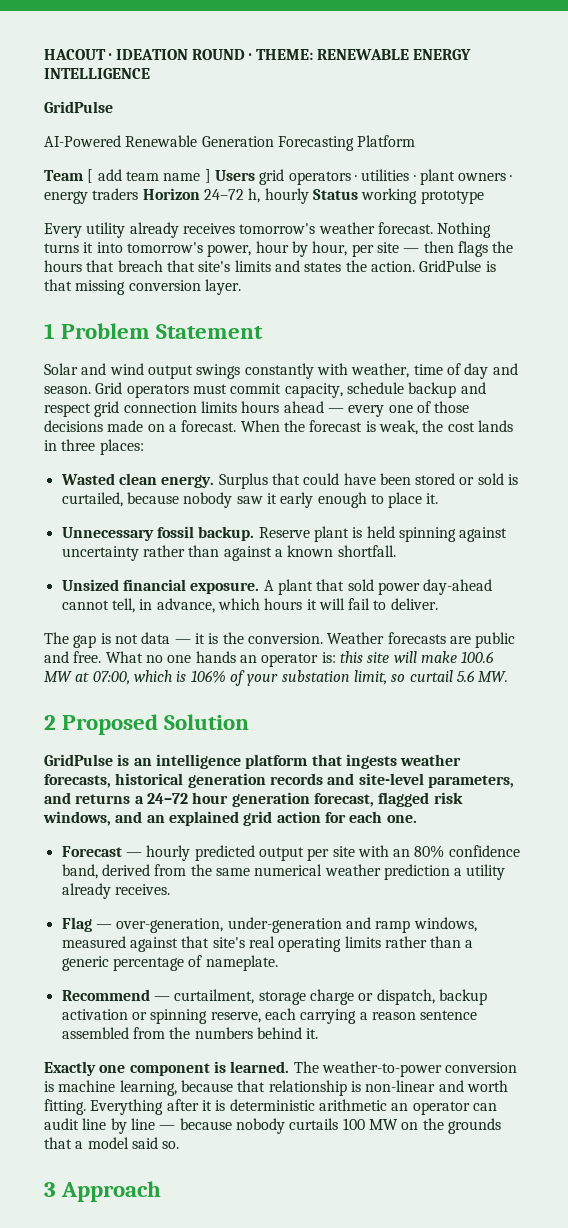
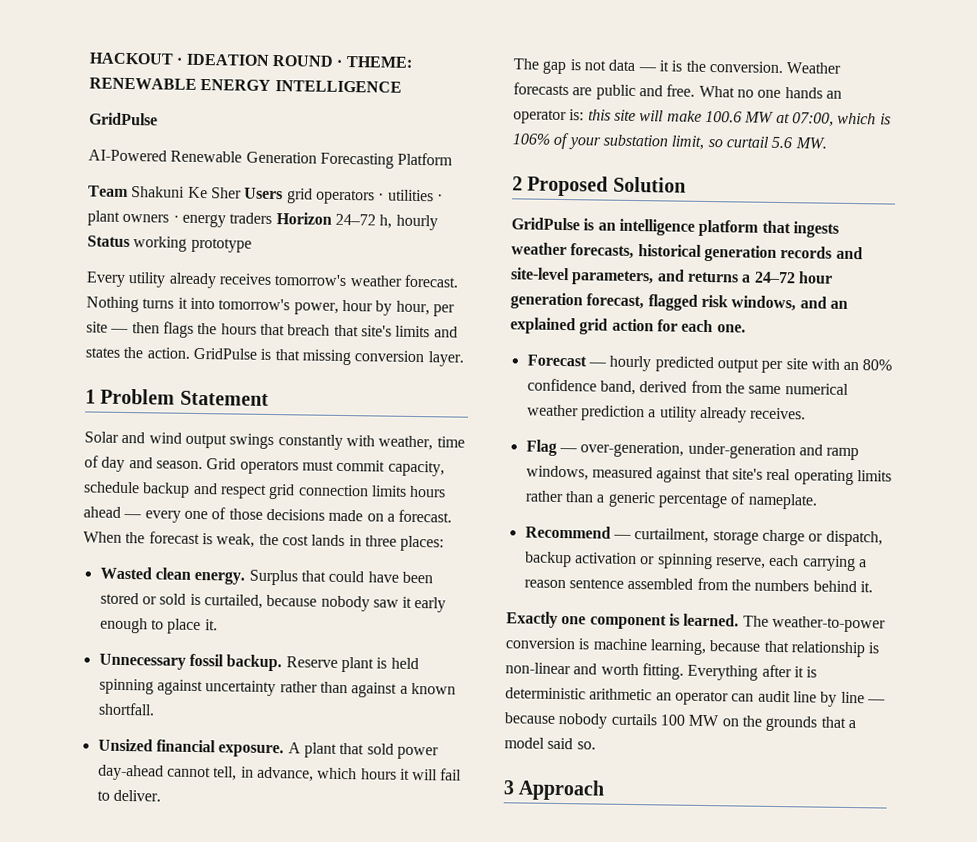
[44,49,106,60] HACOUT -> [89,52,174,65] HACKOUT
[87,169,211,183] [ add team name ] -> [131,186,242,199] Shakuni Ke Sher

